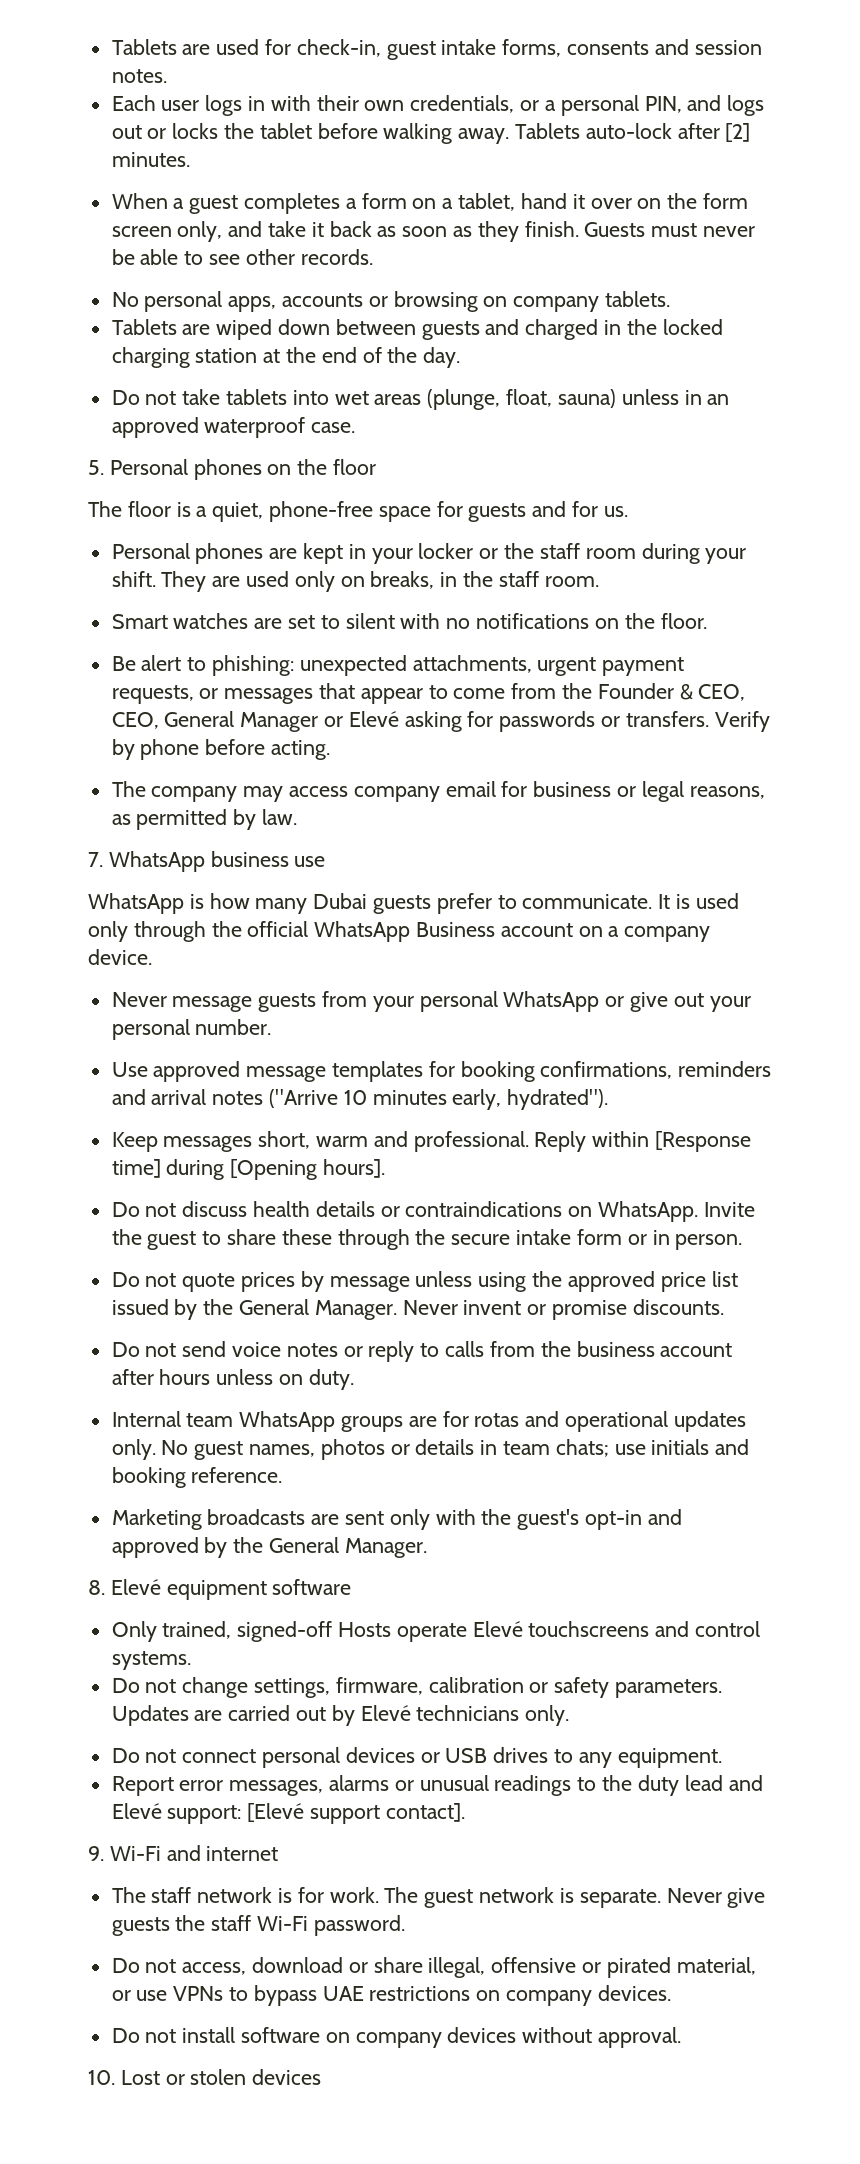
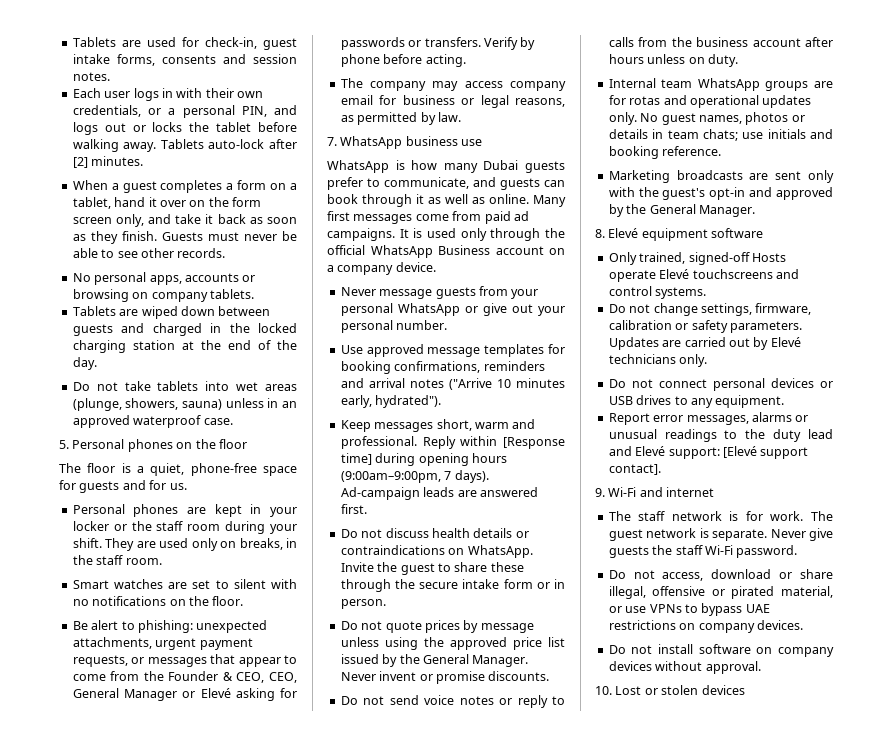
[506,389,553,407] float, -> [125,398,179,410] showers,
[522,894,653,909] communicate. -> [384,177,565,190] [327,194,566,207] [327,211,529,224] [327,228,395,241] communicate, and guests can book through it as well as online. Many first messages come from paid ad campaigns.
[230,1159,386,1180] [Opening hours]. -> [418,453,507,466] [340,470,489,483] [340,487,538,500] [340,504,367,514] opening hours (9:00am–9:00pm, 7 days). Ad-campaign leads are answered first.

